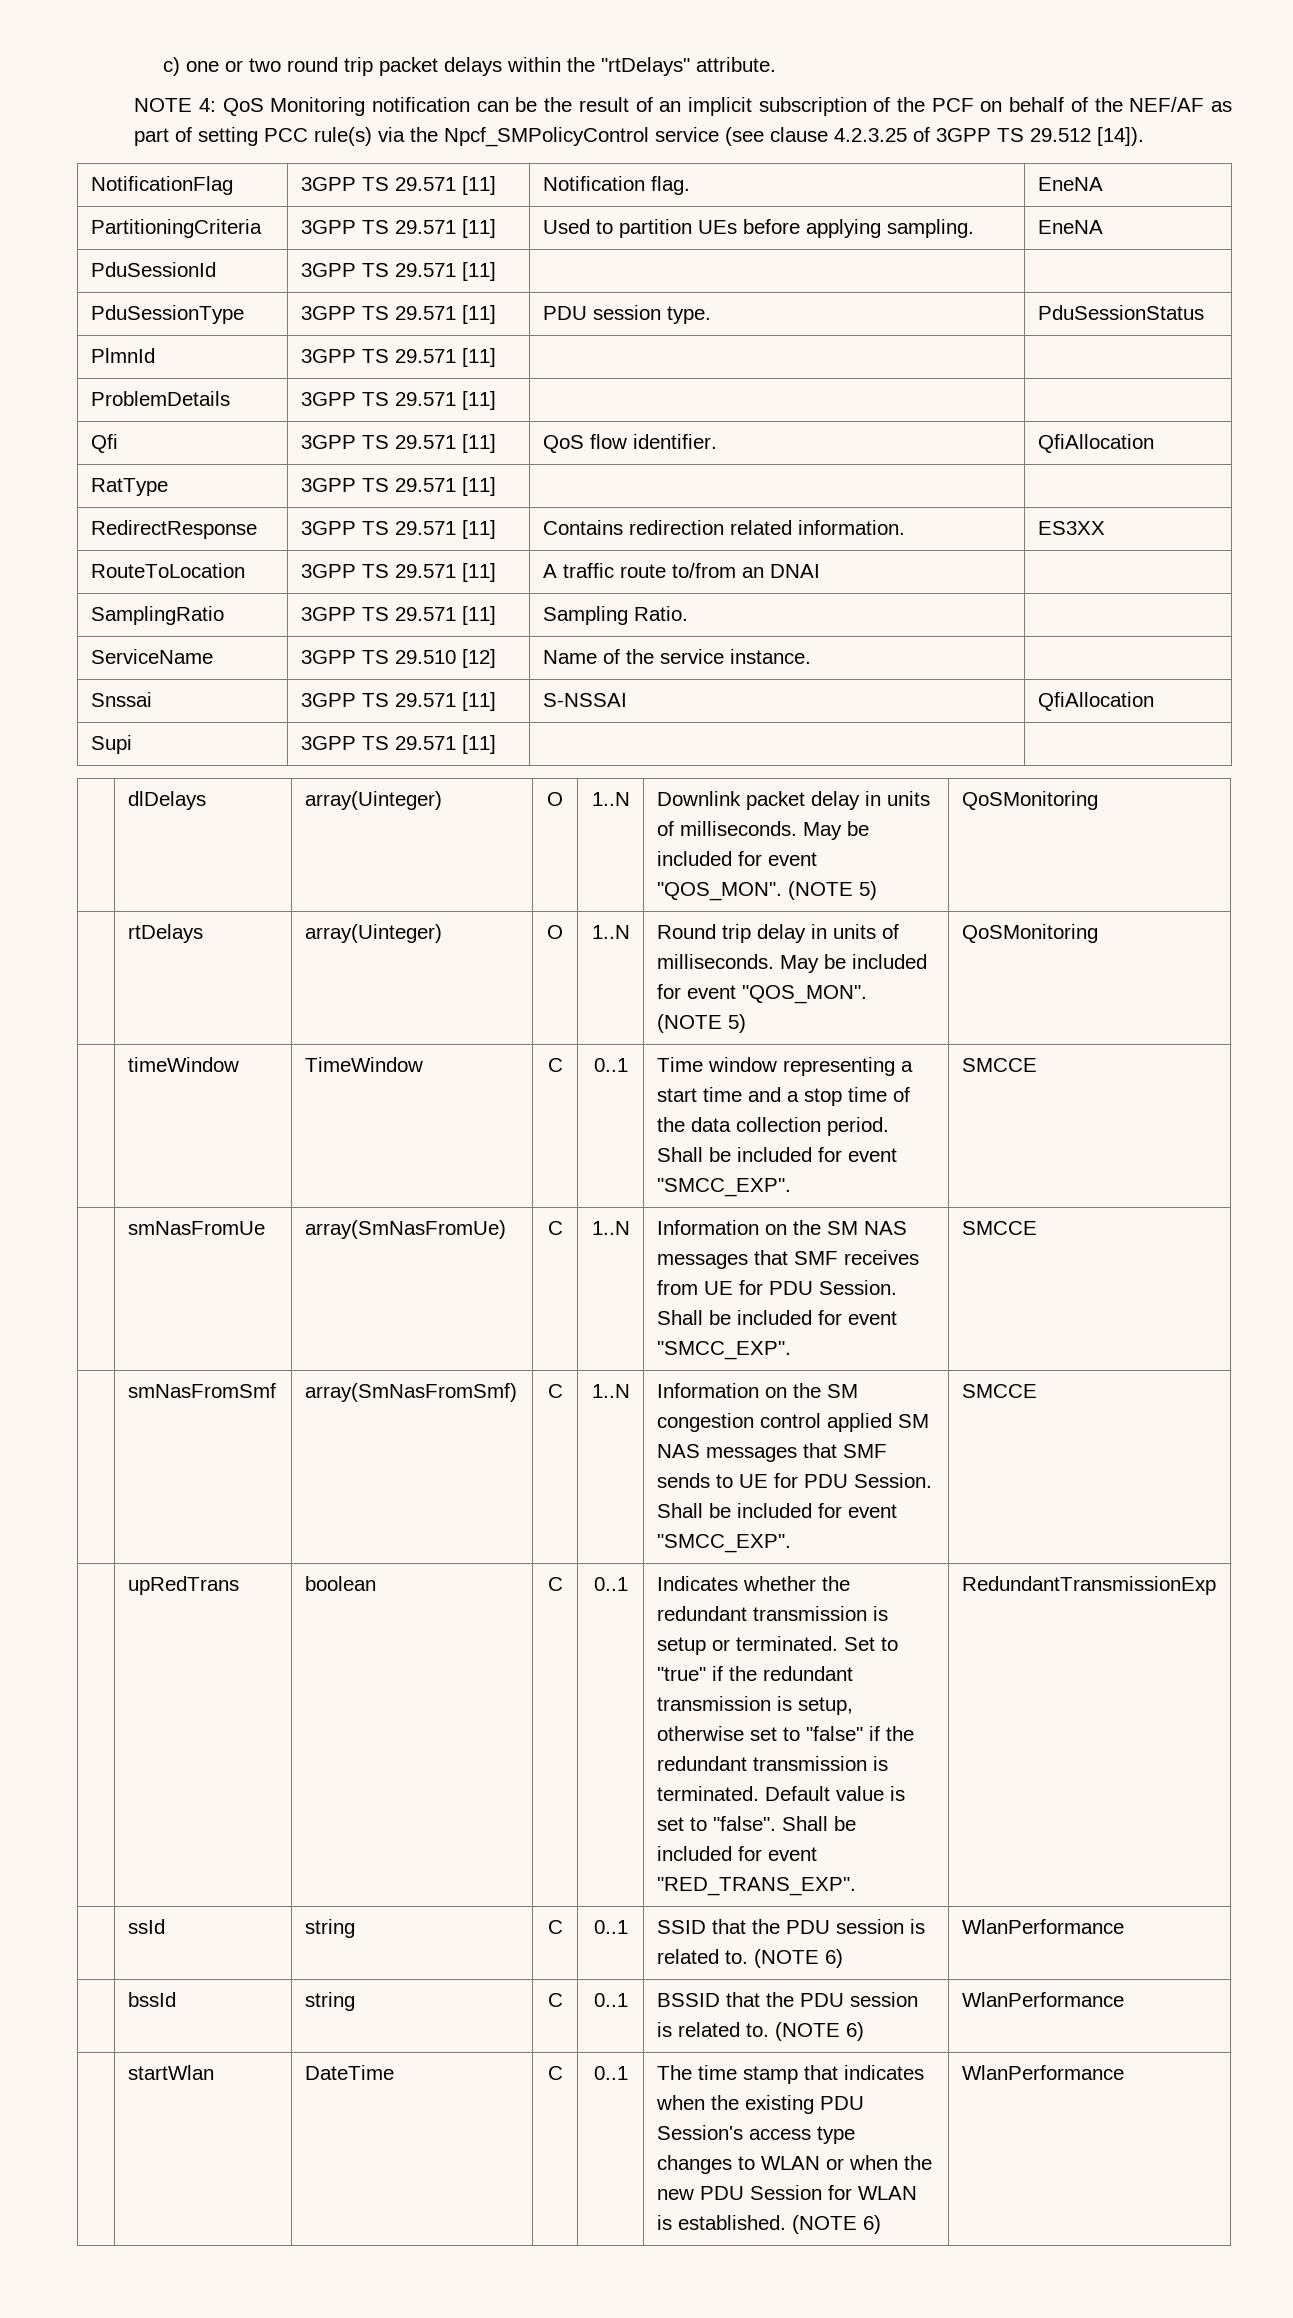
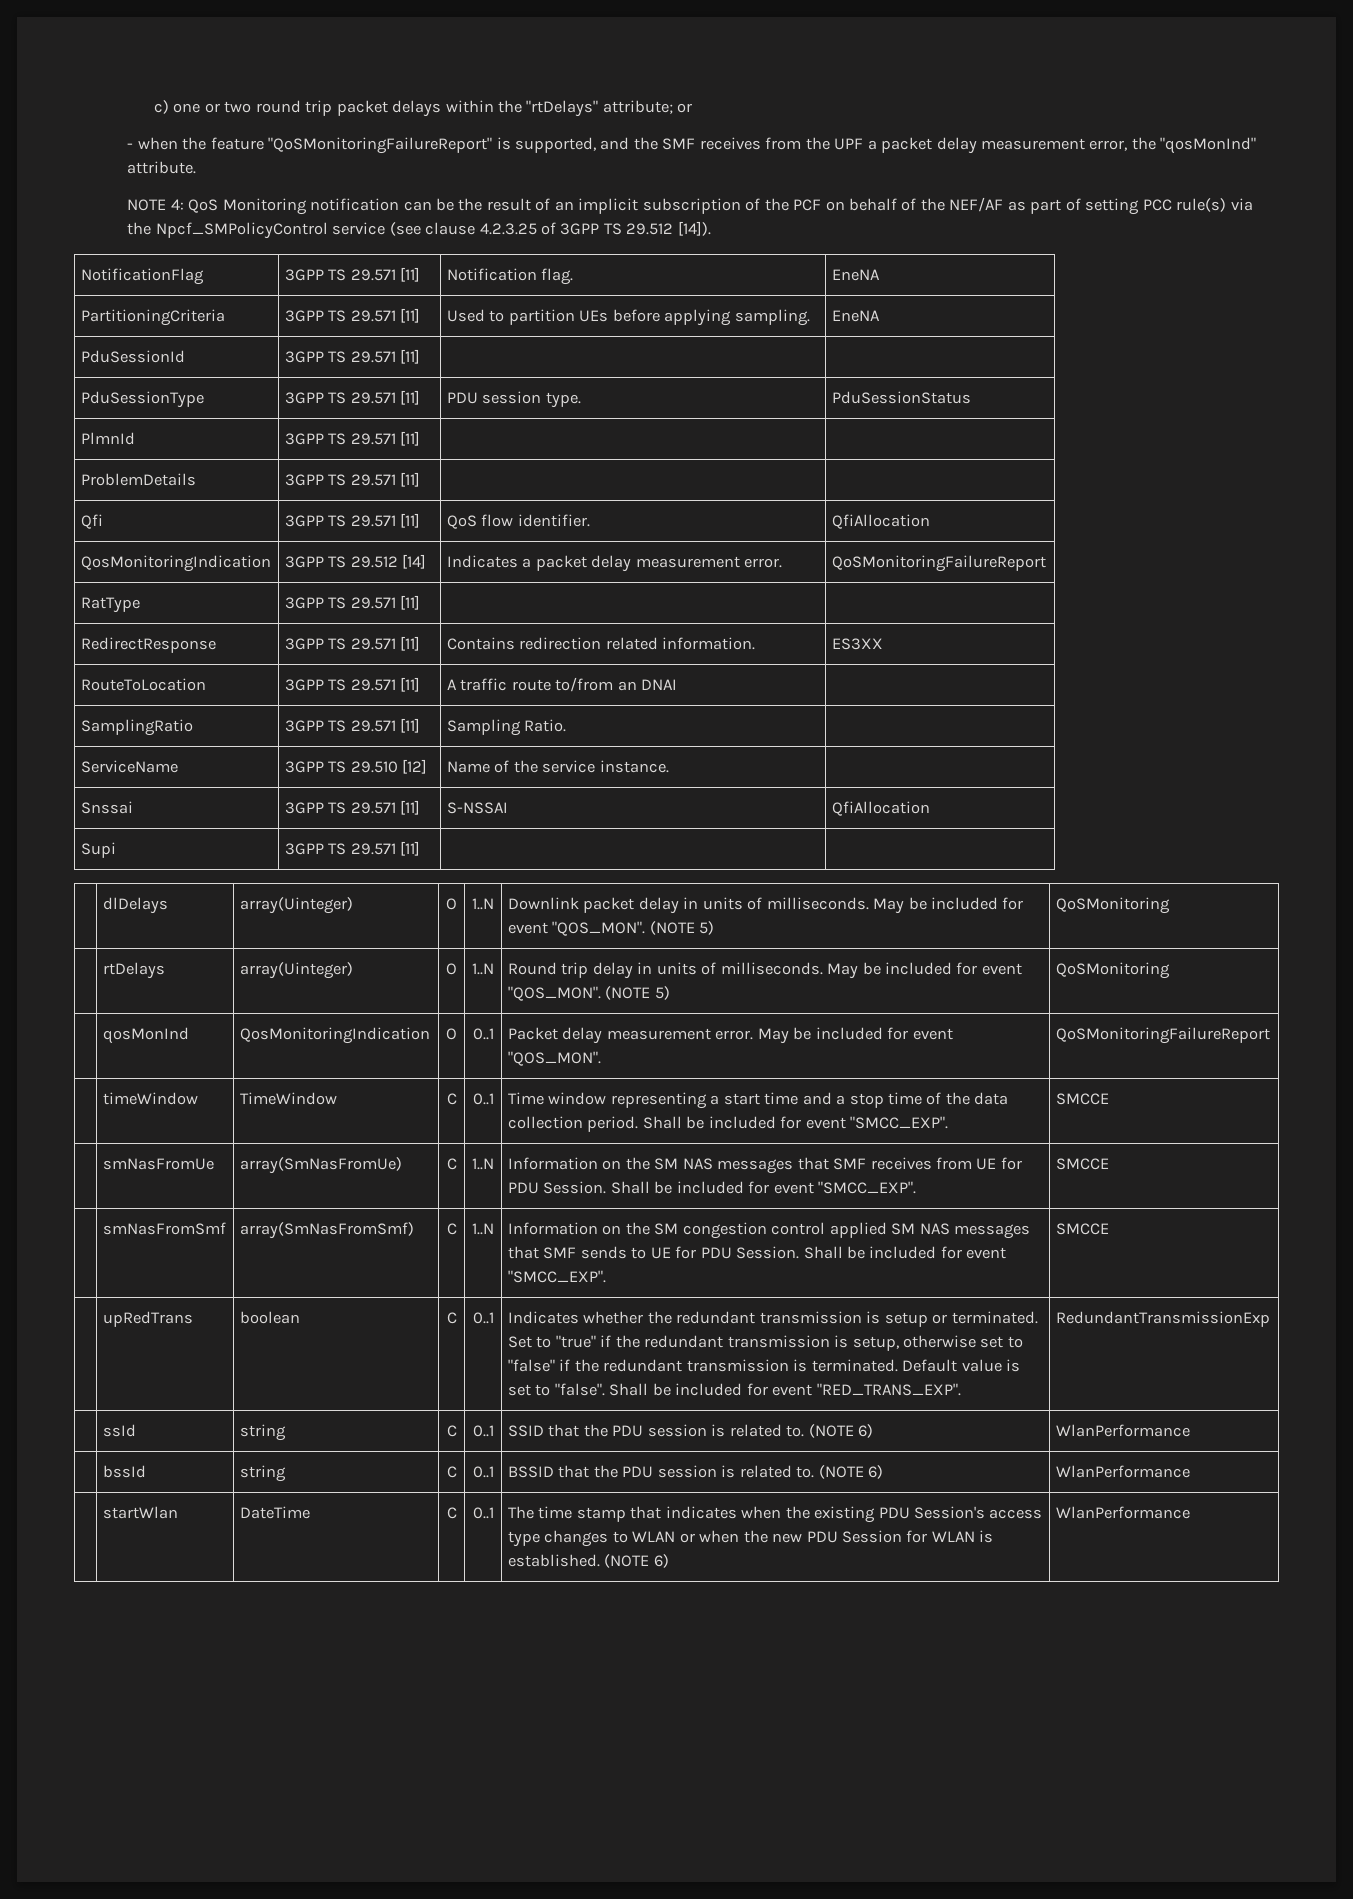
(690, 66) none -> [602,100,693,114] [127,137,1257,154] attribute; or // - when the feature "QoSMonitoringFailureReport" is supported, and the SMF receives from the UPF a packet delay measurement error, the "qosMonInd"
(1154, 443) none -> [80,555,271,572] [284,554,427,569] [446,555,783,572] [831,555,1046,572] // QosMonitoringIndication | 3GPP TS 29.512 [14] | Indicates a packet delay measurement error. | QoSMonitoringFailureReport
(1098, 933) none -> [102,1027,189,1044] [239,1027,430,1044] [446,1028,457,1040] [472,1028,494,1040] [507,1027,953,1044] [507,1051,601,1066] [1055,1027,1270,1044] // | qosMonInd | QosMonitoringIndication | O | 0..1 | Packet delay measurement error. May be included for event "QOS_MON". | QoSMonitoringFailureReport

